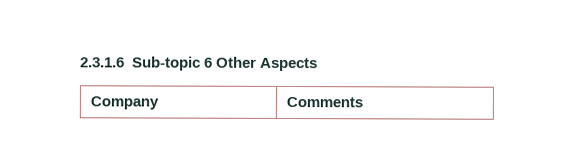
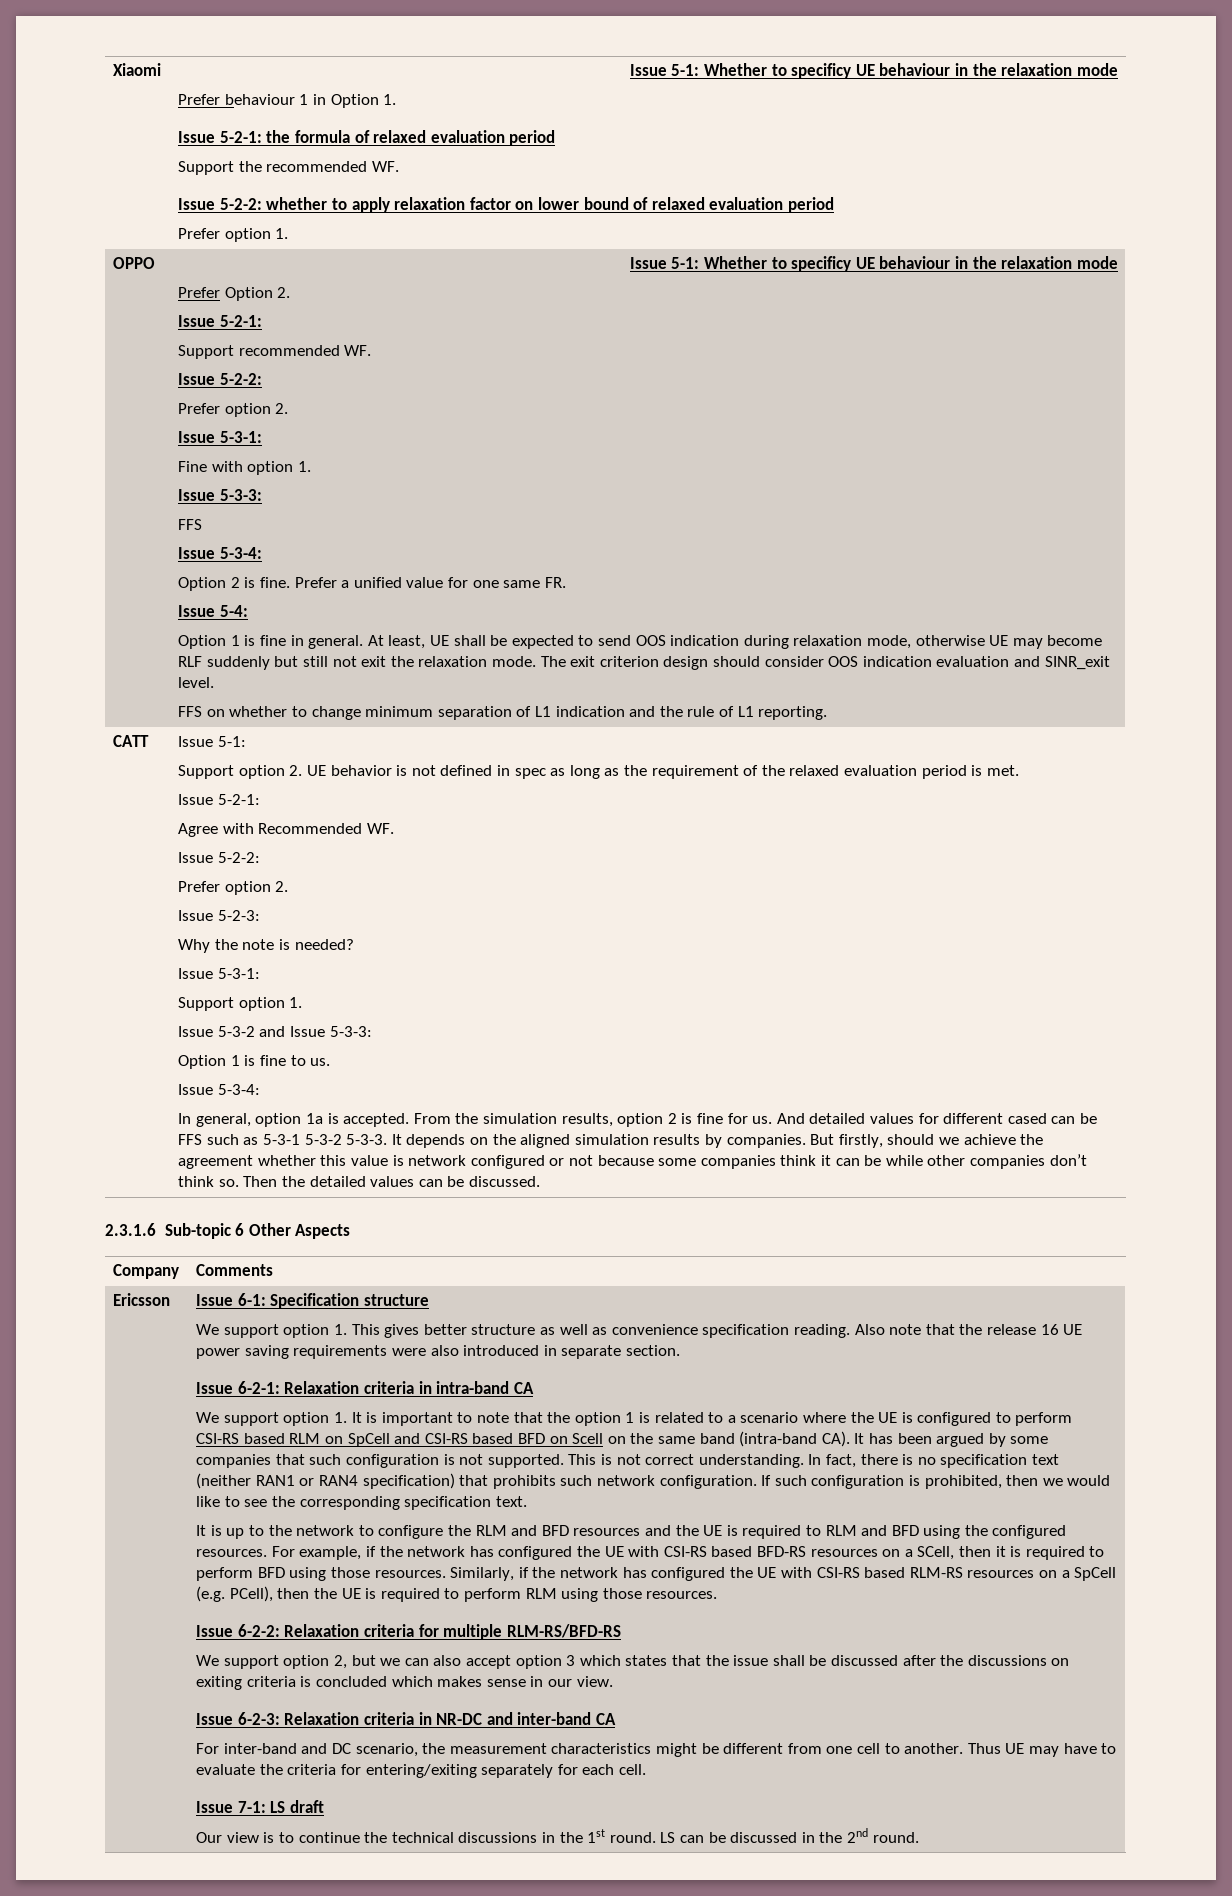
(80, 62) none -> [113,63,162,76] [629,63,1118,79] [178,94,397,108] [178,130,556,146] [178,161,400,175] [178,197,834,213] [178,228,289,242] [113,257,156,269] [629,256,1118,272] [178,287,291,301] [178,315,262,327] [178,345,372,359] [178,373,262,385] [178,403,289,417] [178,431,262,443] [178,461,312,475] [178,489,262,501] [178,519,203,530] [178,547,262,559] [178,577,566,591] [178,605,248,617] [178,635,1103,649] [178,656,1110,670] [178,677,215,688] [178,706,828,720] [113,735,150,747] [178,736,246,747] [178,765,1019,779] [178,794,260,805] [178,823,395,837] [178,852,260,863] [178,881,289,895] [178,910,260,921] [178,939,354,953] [178,968,260,979] [178,997,303,1011] [178,1026,372,1037] [178,1055,331,1069] [178,1084,260,1095] [178,1113,1097,1127] [178,1134,1044,1148] [178,1154,1087,1169] [178,1176,541,1187] Xiaomi | Issue 5-1: Whether to specificy UE behaviour in the relaxation mode // Prefer behaviour 1 in Option 1. // Issue 5-2-1: the formula of relaxed evaluation period // Support the recommended WF. // Issue 5-2-2: whether to apply relaxation factor on lower bound of relaxed evaluation period // Prefer option 1. // OPPO | Issue 5-1: Whether to specificy UE behaviour in the relaxation mode // Prefer Option 2. // Issue 5-2-1: // Support recommended WF. // Issue 5-2-2: // Prefer option 2. // Issue 5-3-1: // Fine with option 1. // Issue 5-3-3: // FFS // Issue 5-3-4: // Option 2 is fine. Prefer a unified value for one same FR. // Issue 5-4: // Option 1 is fine in general. At least, UE shall be expected to send OOS indication during relaxation mode, otherwise UE may become RLF suddenly but still not exit the relaxation mode. The exit criterion design should consider OOS indication evaluation and SINR_exit level. // FFS on whether to change minimum separation of L1 indication and the rule of L1 reporting. // CATT | Issue 5-1: // Support option 2. UE behavior is not defined in spec as long as the requirement of the relaxed evaluation period is met. // Issue 5-2-1: // Agree with Recommended WF. // Issue 5-2-2: // Prefer option 2. // Issue 5-2-3: // Why the note is needed? // Issue 5-3-1: // Support option 1. // Issue 5-3-2 and Issue 5-3-3: // Option 1 is fine to us. // Issue 5-3-4: // In general, option 1a is accepted. From the simulation results, option 2 is fine for us. And detailed values for different cased can be FFS such as 5-3-1 5-3-2 5-3-3. It depends on the aligned simulation results by companies. But firstly, should we achieve the agreement whether this value is network configured or not because some companies think it can be while other companies don’t think so. Then the detailed values can be discussed. //
(364, 102) none -> [113,1293,171,1306] [196,1293,430,1309] [196,1324,1083,1338] [196,1345,681,1359] [196,1381,534,1394] [196,1412,1073,1426] [196,1431,1049,1447] [196,1454,1059,1468] [196,1473,1111,1489] [196,1496,527,1510] [196,1525,1067,1539] [196,1546,1105,1560] [196,1567,1117,1581] [196,1586,718,1602] [196,1624,621,1640] [196,1655,1070,1669] [196,1676,613,1690] [196,1712,617,1725] [196,1743,1117,1757] [196,1764,647,1778] [196,1800,325,1813] [196,1828,919,1843] // Ericsson | Issue 6-1: Specification structure // We support option 1. This gives better structure as well as convenience specification reading. Also note that the release 16 UE power saving requirements were also introduced in separate section. // Issue 6-2-1: Relaxation criteria in intra-band CA // We support option 1. It is important to note that the option 1 is related to a scenario where the UE is configured to perform CSI-RS based RLM on SpCell and CSI-RS based BFD on Scell on the same band (intra-band CA). It has been argued by some companies that such configuration is not supported. This is not correct understanding. In fact, there is no specification text (neither RAN1 or RAN4 specification) that prohibits such network configuration. If such configuration is prohibited, then we would like to see the corresponding specification text. // It is up to the network to configure the RLM and BFD resources and the UE is required to RLM and BFD using the configured resources. For example, if the network has configured the UE with CSI-RS based BFD-RS resources on a SCell, then it is required to perform BFD using those resources. Similarly, if the network has configured the UE with CSI-RS based RLM-RS resources on a SpCell (e.g. PCell), then the UE is required to perform RLM using those resources. // Issue 6-2-2: Relaxation criteria for multiple RLM-RS/BFD-RS // We support option 2, but we can also accept option 3 which states that the issue shall be discussed after the discussions on exiting criteria is concluded which makes sense in our view. // Issue 6-2-3: Relaxation criteria in NR-DC and inter-band CA // For inter-band and DC scenario, the measurement characteristics might be different from one cell to another. Thus UE may have to evaluate the criteria for entering/exiting separately for each cell. // Issue 7-1: LS draft // Our view is to continue the technical discussions in the 1st round. LS can be discussed in the 2nd round.

